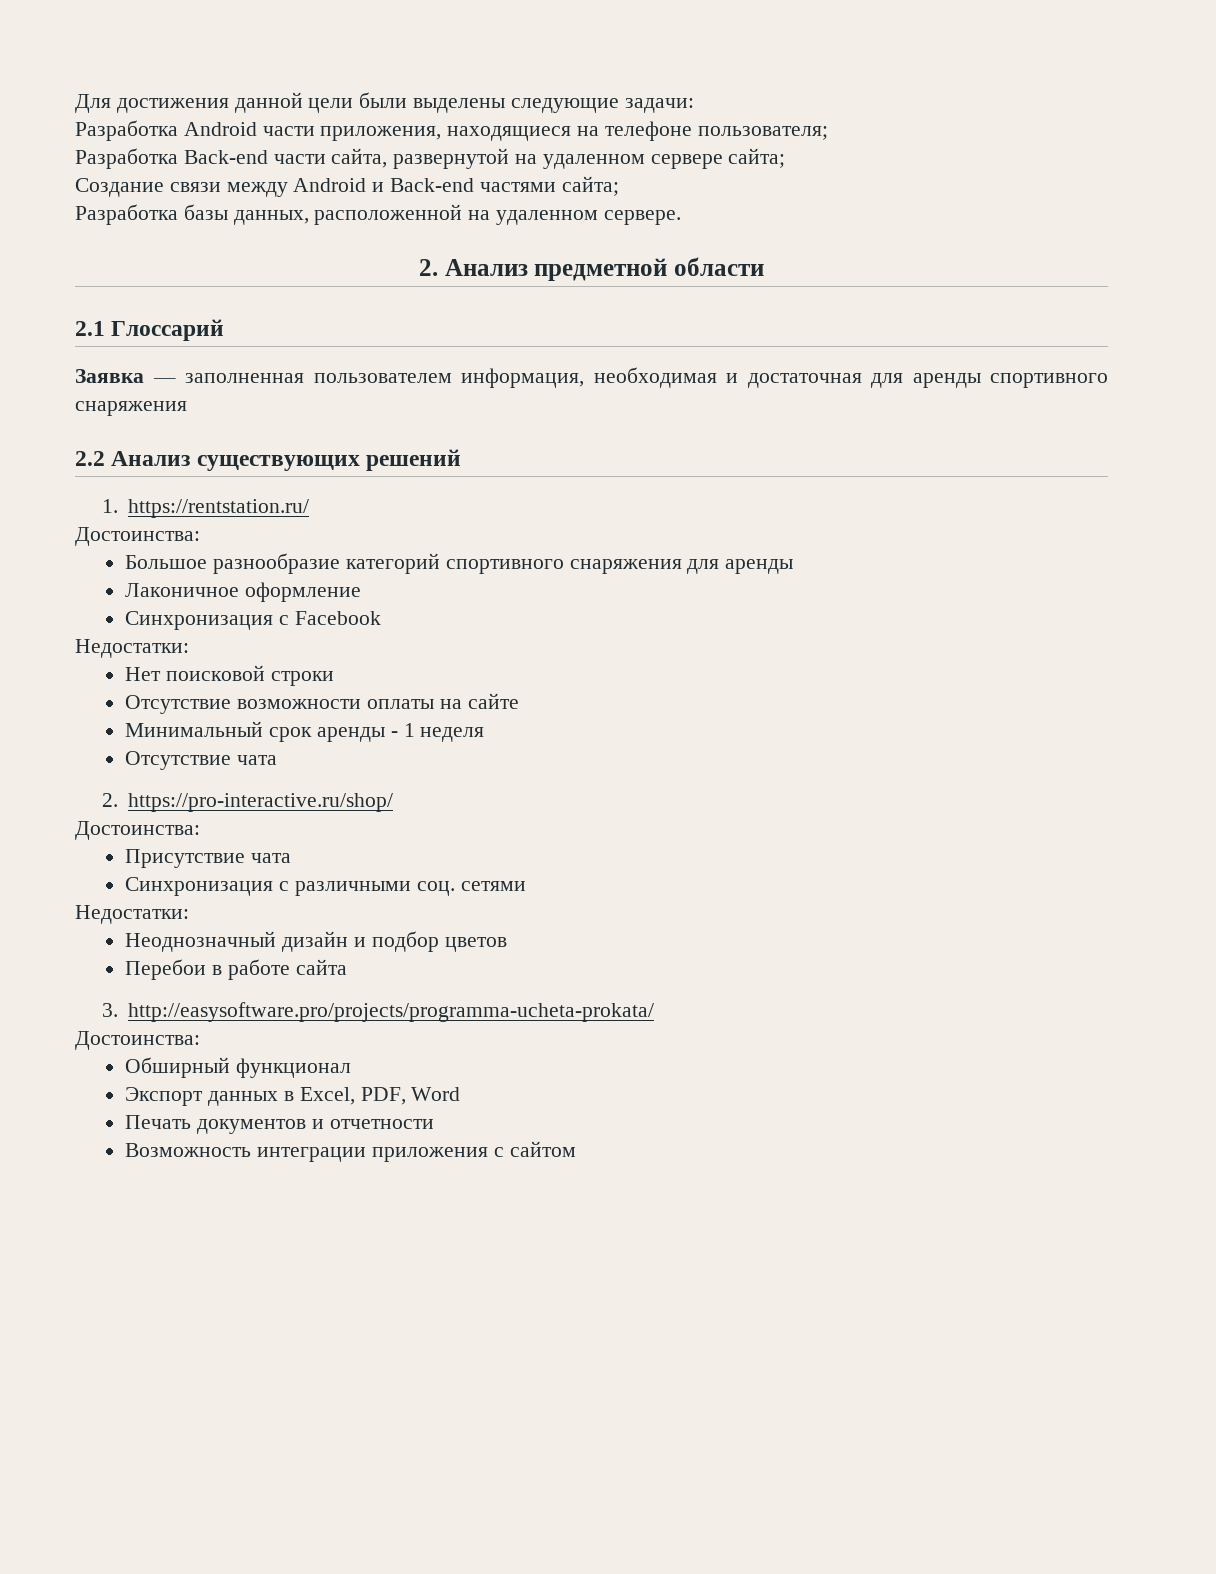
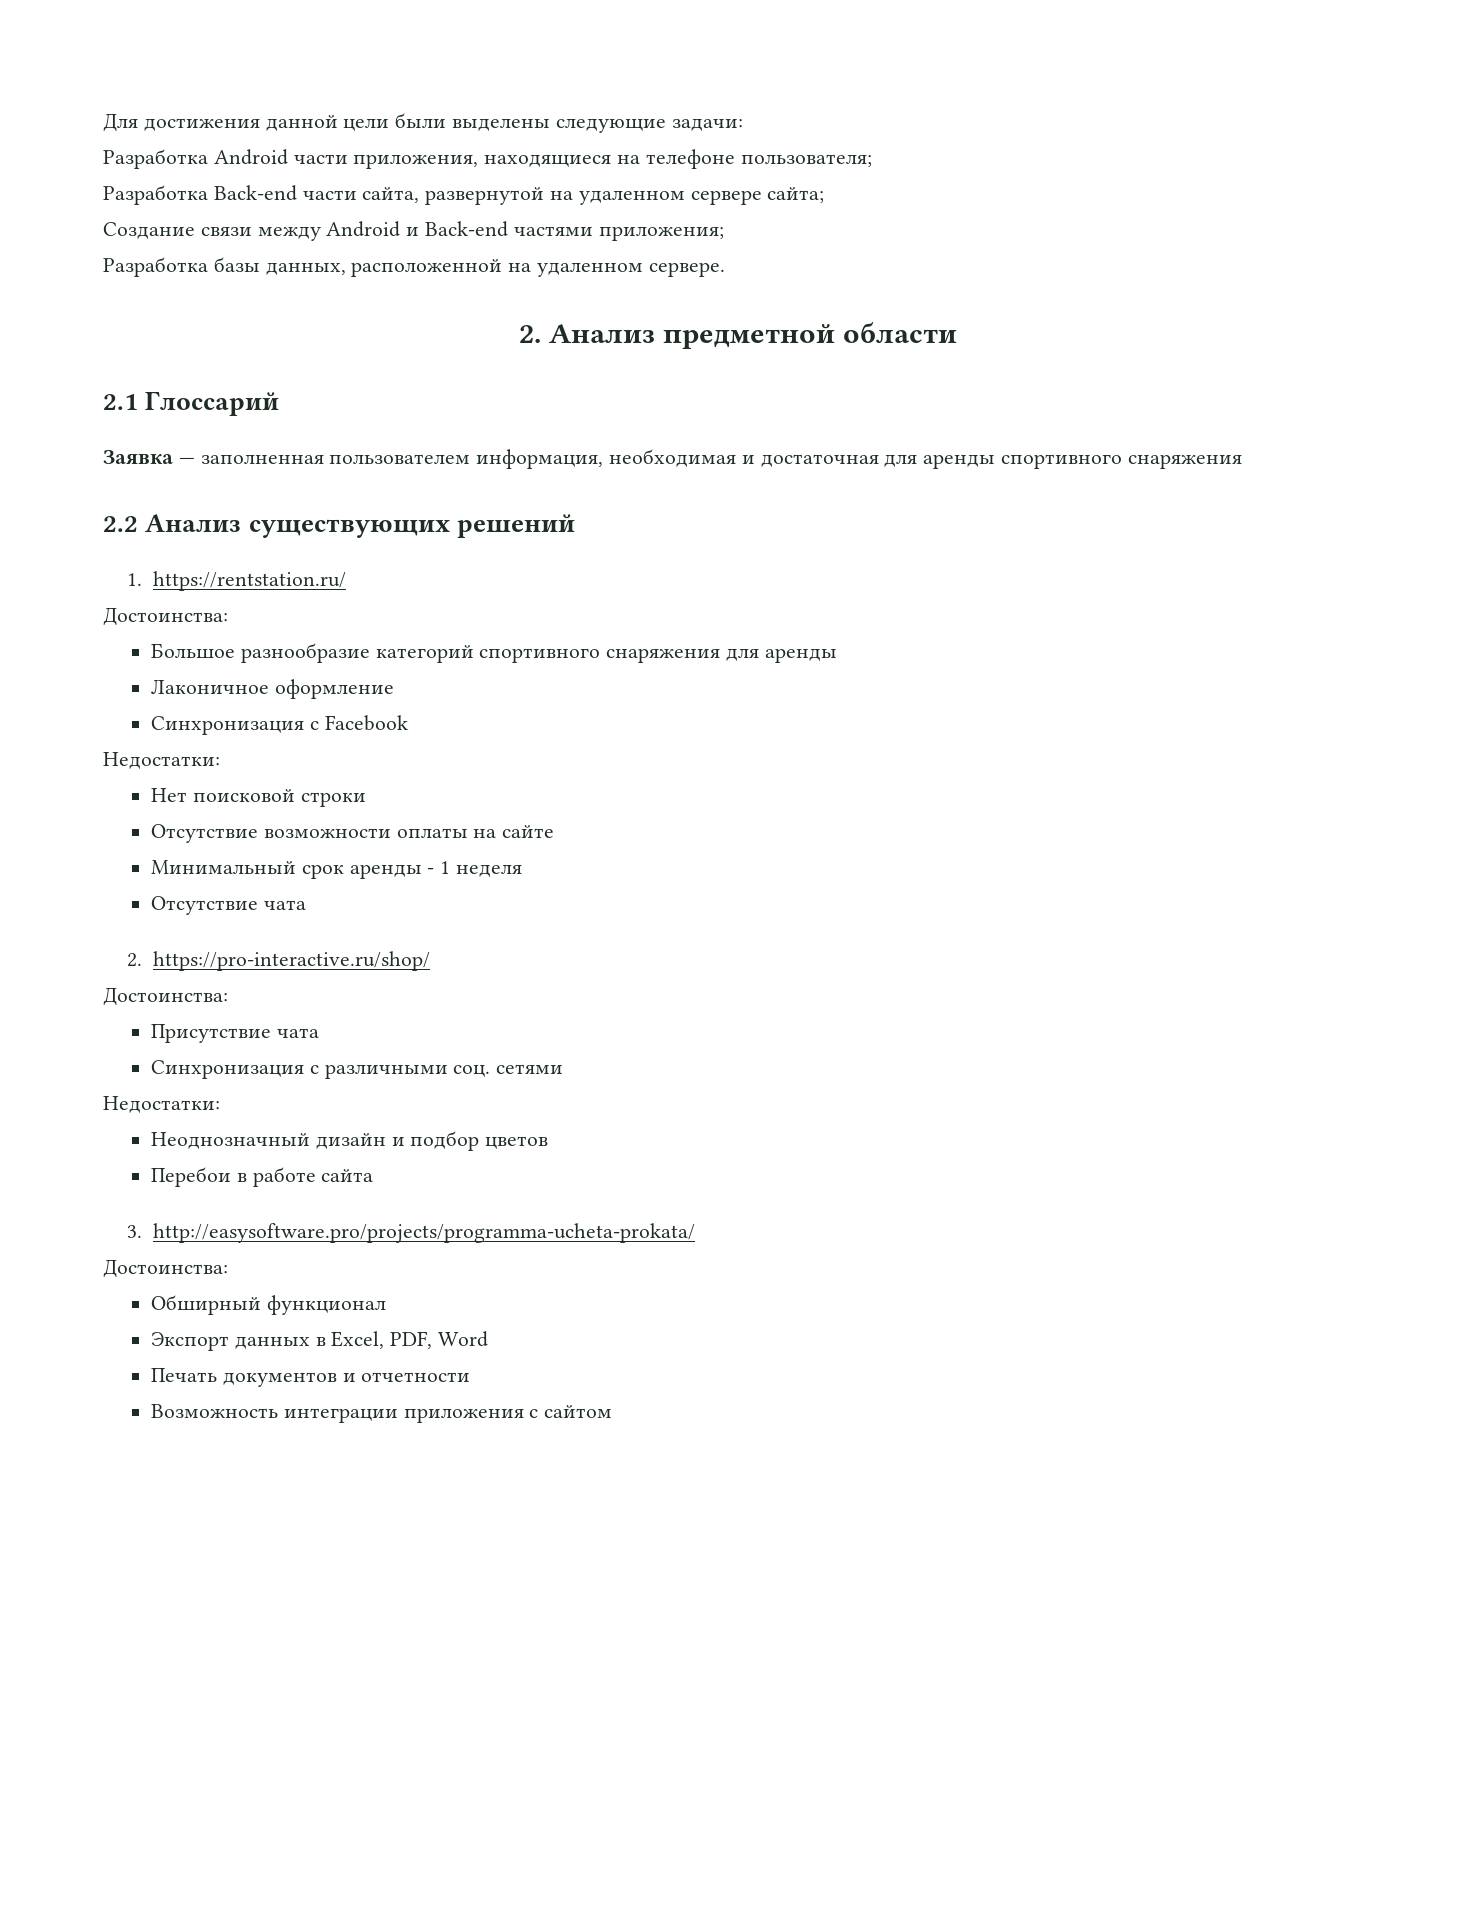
[561,176,619,196] сайта; -> [598,226,724,241] приложения;

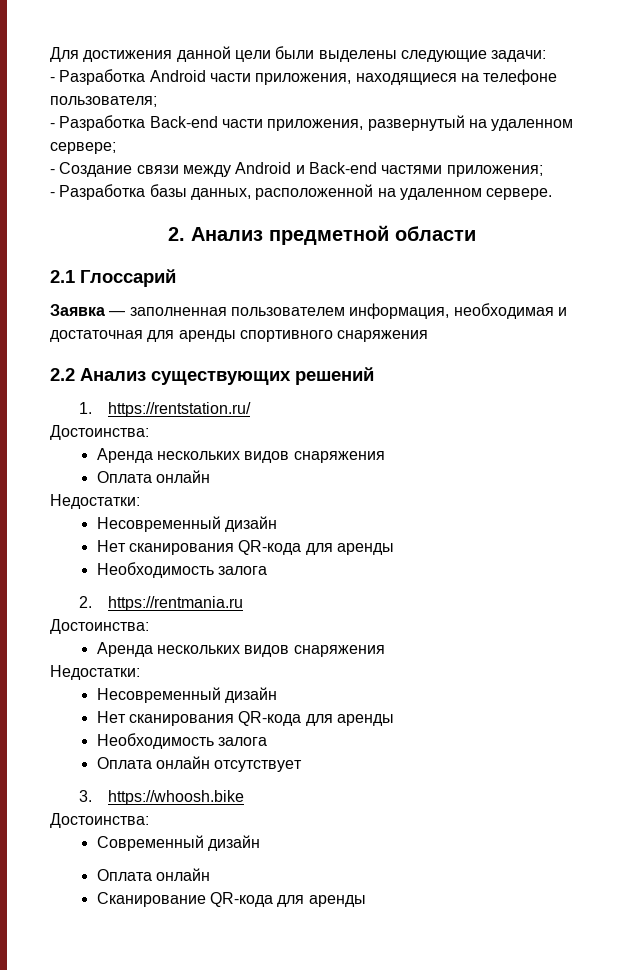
(743, 124) none -> [50,77,55,82] -
(872, 160) none -> [50,123,55,128] -
[362,187,825,205] сайта, развернутой на удаленном сервере сайта; // -> [267,115,574,131] [50,142,116,154] [50,169,55,174] приложения, развернутый на удаленном сервере; // -
(724, 233) none -> [50,192,55,197] -
[151,643,837,663] [151,679,394,699] [151,715,408,735] [103,752,220,769] [151,788,366,807] [151,824,555,843] [151,860,523,879] [151,896,306,915] [127,951,431,971] [103,987,228,1006] [151,1024,319,1043] [151,1060,564,1079] [103,1096,220,1113] [151,1131,549,1151] [151,1167,374,1187] [127,1223,696,1243] [103,1259,228,1278] [151,1295,386,1315] [151,1331,489,1351] [151,1368,471,1387] [151,1404,613,1423] Большое разнообразие категорий спортивного снаряжения для аренды // Лаконичное оформление // Синхронизация с Facebook // Недостатки: // Нет поисковой строки // Отсутствие возможности оплаты на сайте // Минимальный срок аренды - 1 неделя // Отсутствие чата // 2. https://pro-interactive.ru/shop/ // Достоинства: // Присутствие чата // Синхронизация с различными соц. сетями // Недостатки: // Неоднозначный дизайн и подбор цветов // Перебои в работе сайта // 3. http://easysoftware.pro/projects/programma-ucheta-prokata/ // Достоинства: // Обширный функционал // Экспорт данных в Excel, PDF, Word // Печать документов и отчетности // Возможность интеграции приложения с сайтом -> [96,448,385,463] [96,470,210,483] [50,494,140,509] [96,516,277,532] [96,540,394,555] [96,562,267,578] [79,596,244,611] [50,619,149,634] [96,642,385,657] [50,665,140,680] [96,687,277,703] [96,711,394,726] [96,733,267,749] [96,756,303,772] [79,790,245,805] [50,813,149,828] [96,835,260,851] [96,868,210,881] [96,892,366,907] Аренда нескольких видов снаряжения // Оплата онлайн // Недостатки: // Несовременный дизайн // Нет сканирования QR-кода для аренды // Необходимость залога // 2. https://rentmania.ru // Достоинства: // Аренда нескольких видов снаряжения // Недостатки: // Несовременный дизайн // Нет сканирования QR-кода для аренды // Необходимость залога // Оплата онлайн отсутствует // 3. https://whoosh.bike // Достоинства: // Современный дизайн // Оплата онлайн // Сканирование QR-кода для аренды

